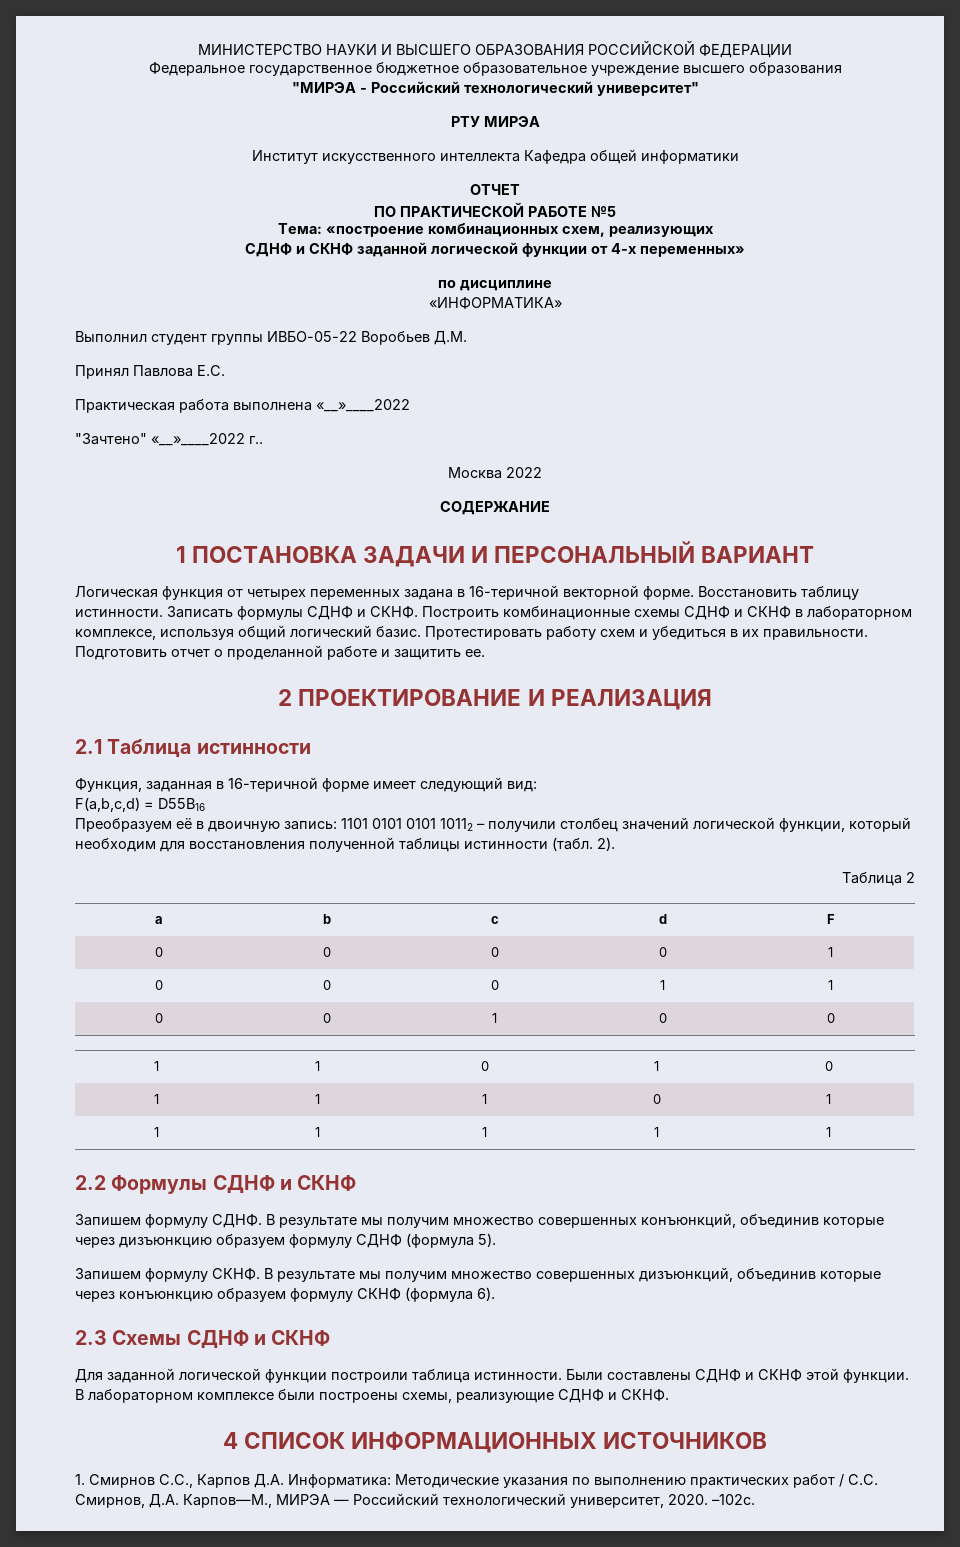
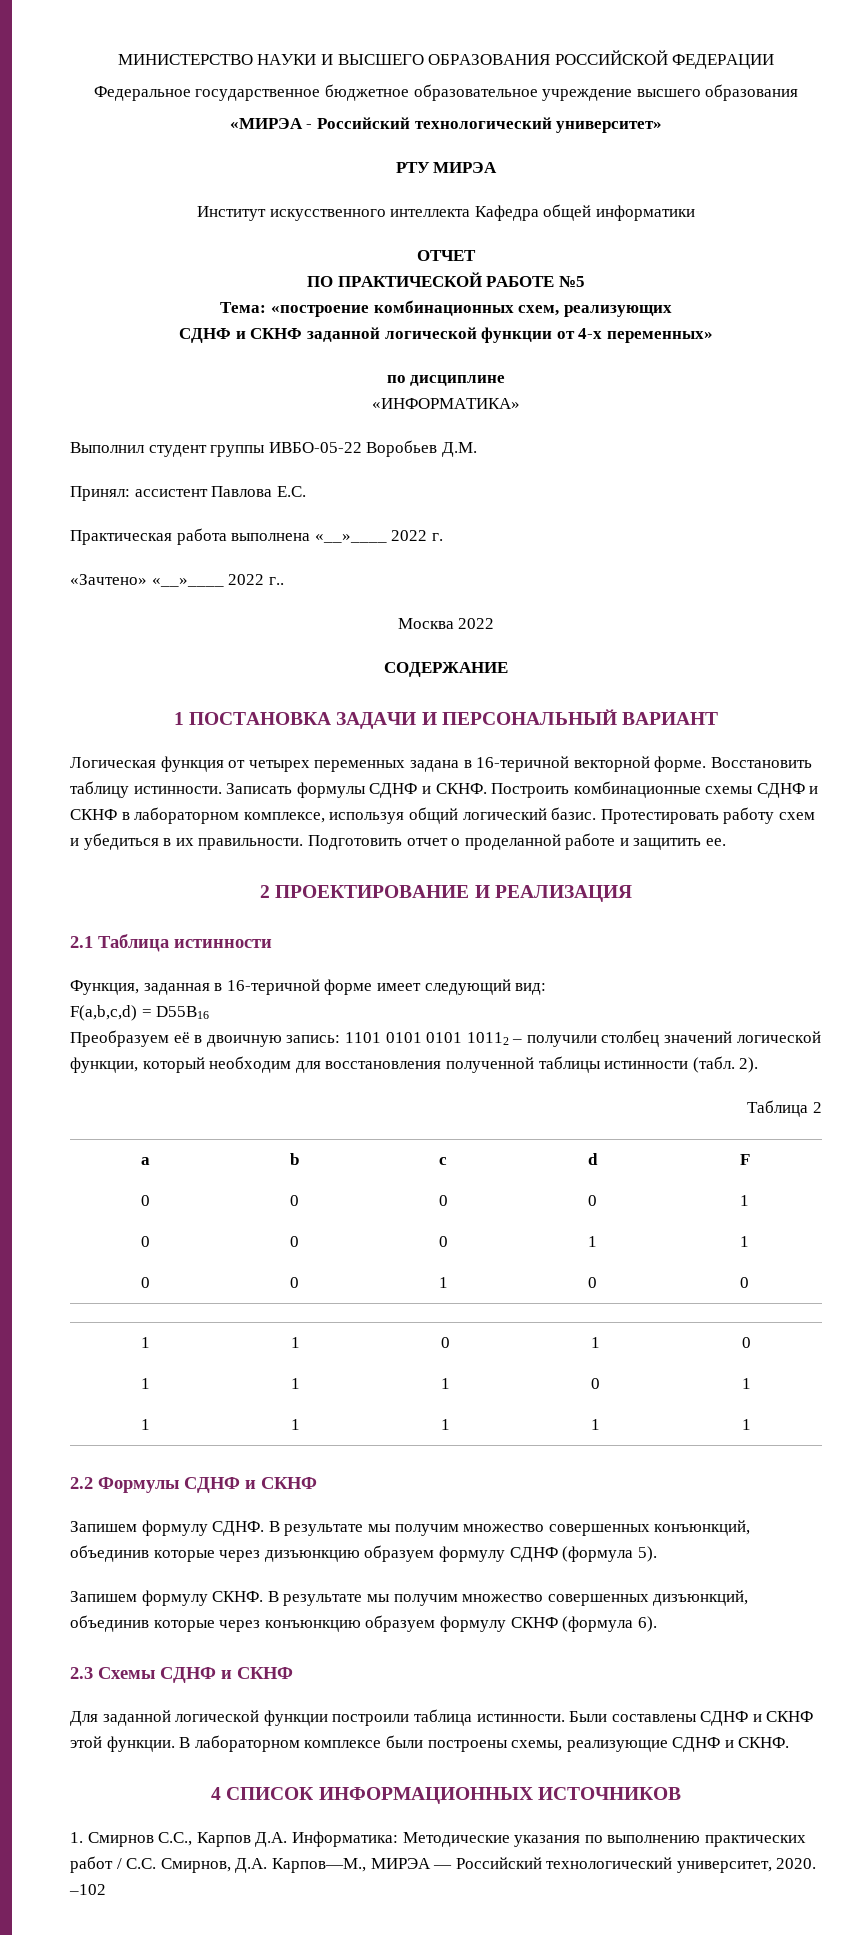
[291,82,356,93] "МИРЭА -> [229,118,303,129] «МИРЭА
[596,82,699,96] университет" -> [556,121,663,133] университет»
[75,365,129,379] Принял -> [70,486,208,501] Принял: ассистент
[316,399,410,412] [75,433,245,446] «__»____2022 // "Зачтено" «__»____2022 -> [314,530,443,543] [70,574,265,587] «__»____ 2022 г. // «Зачтено» «__»____ 2022
[712,1494,755,1505] –102с. -> [69,1884,106,1895] –102

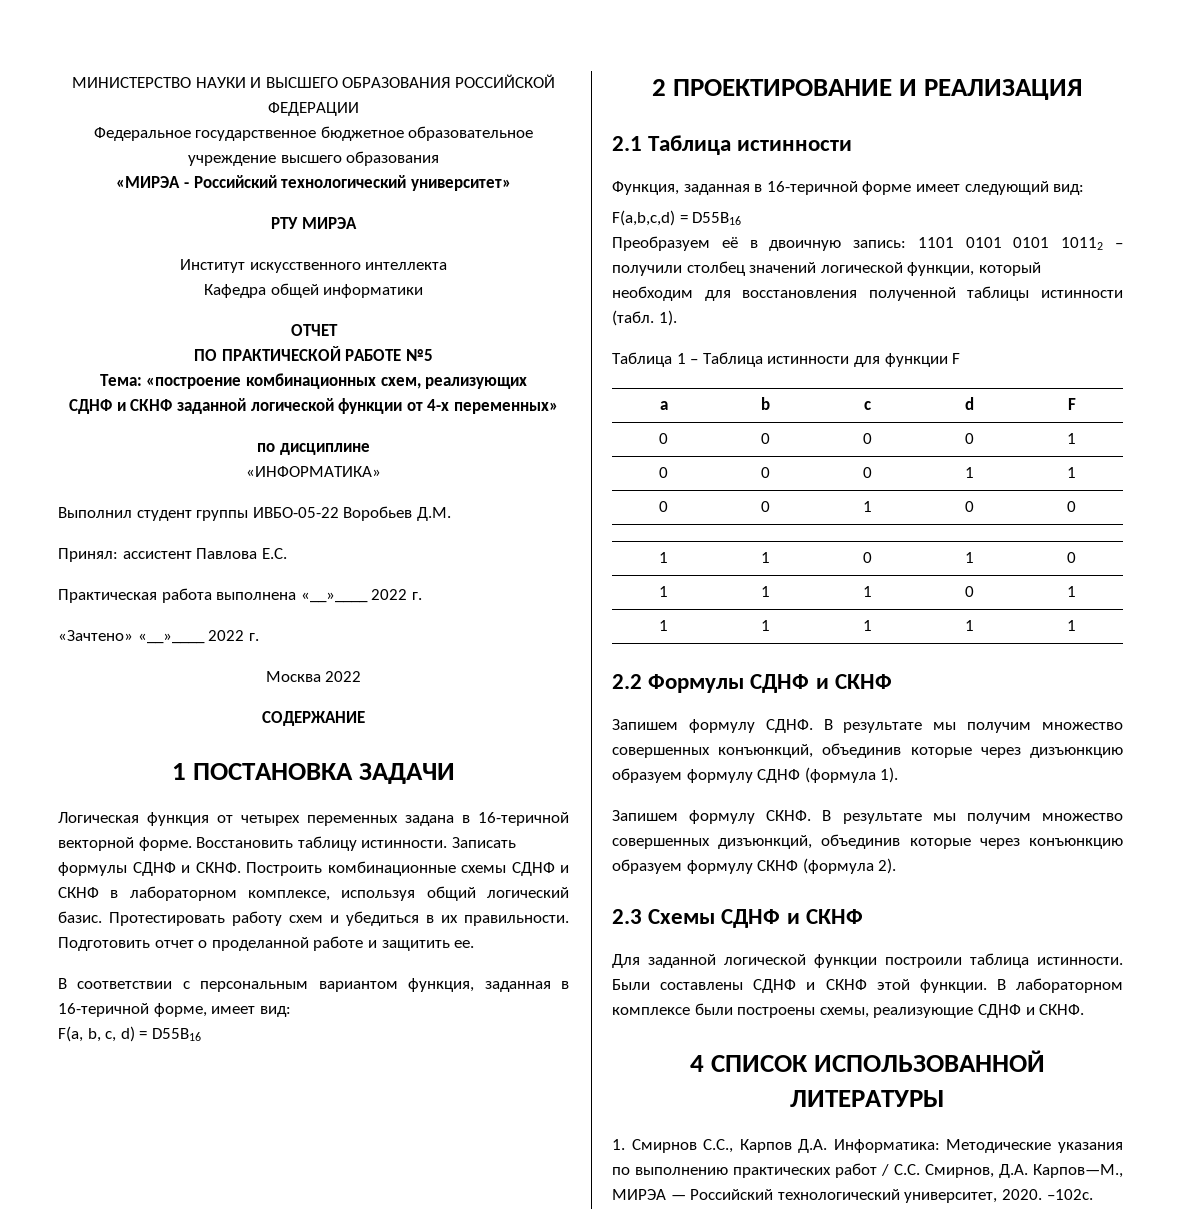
(471, 213) none -> (448, 266) //
[268,577,284,585] г.. -> [248,633,259,641] г.
[421,709,719,725] И ПЕРСОНАЛЬНЫЙ ВАРИАНТ -> (456, 773) none
(727, 842) none -> [58,978,569,992] [58,1003,291,1017] [58,1026,201,1042] // В соответствии с персональным вариантом функция, заданная в 16-теричной форме, имеет вид: // F(a, b, c, d) = D55B16
[739,1057,759,1073] [747,1100,822,1117] 2). // Таблица 2 -> [658,310,677,326] [612,352,961,367] 1). // Таблица 1 – Таблица истинности для функции F
[637,1546,657,1562] 5). -> [880,767,899,783] 1).
[637,1616,657,1632] 6). -> [878,858,897,874] 2).
[318,1787,681,1804] ИНФОРМАЦИОННЫХ ИСТОЧНИКОВ -> [814,1050,1046,1072] [790,1090,945,1107] ИСПОЛЬЗОВАННОЙ ЛИТЕРАТУРЫ
[69,1884,106,1895] –102 -> [1046,1189,1093,1200] –102с.

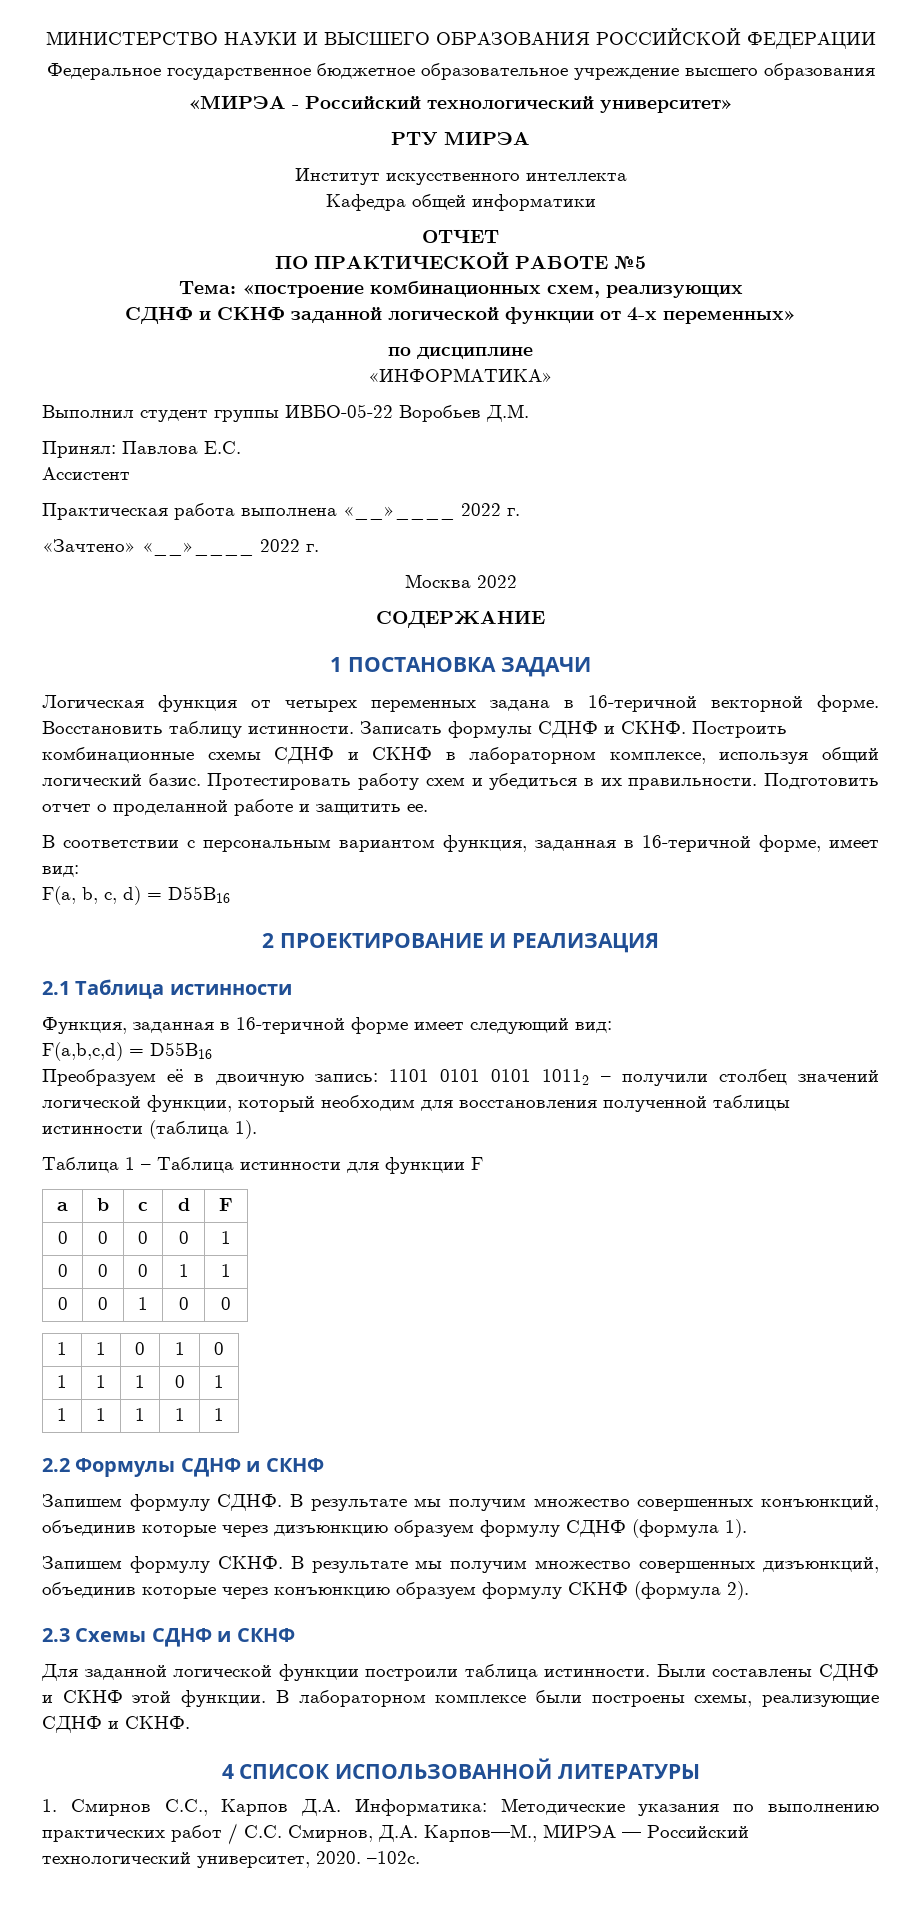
[122,551,192,559] ассистент -> (116, 449) none
(287, 553) none -> [42,467,130,480] // Ассистент
[612,310,654,326] (табл. -> [149,1120,229,1139] (таблица

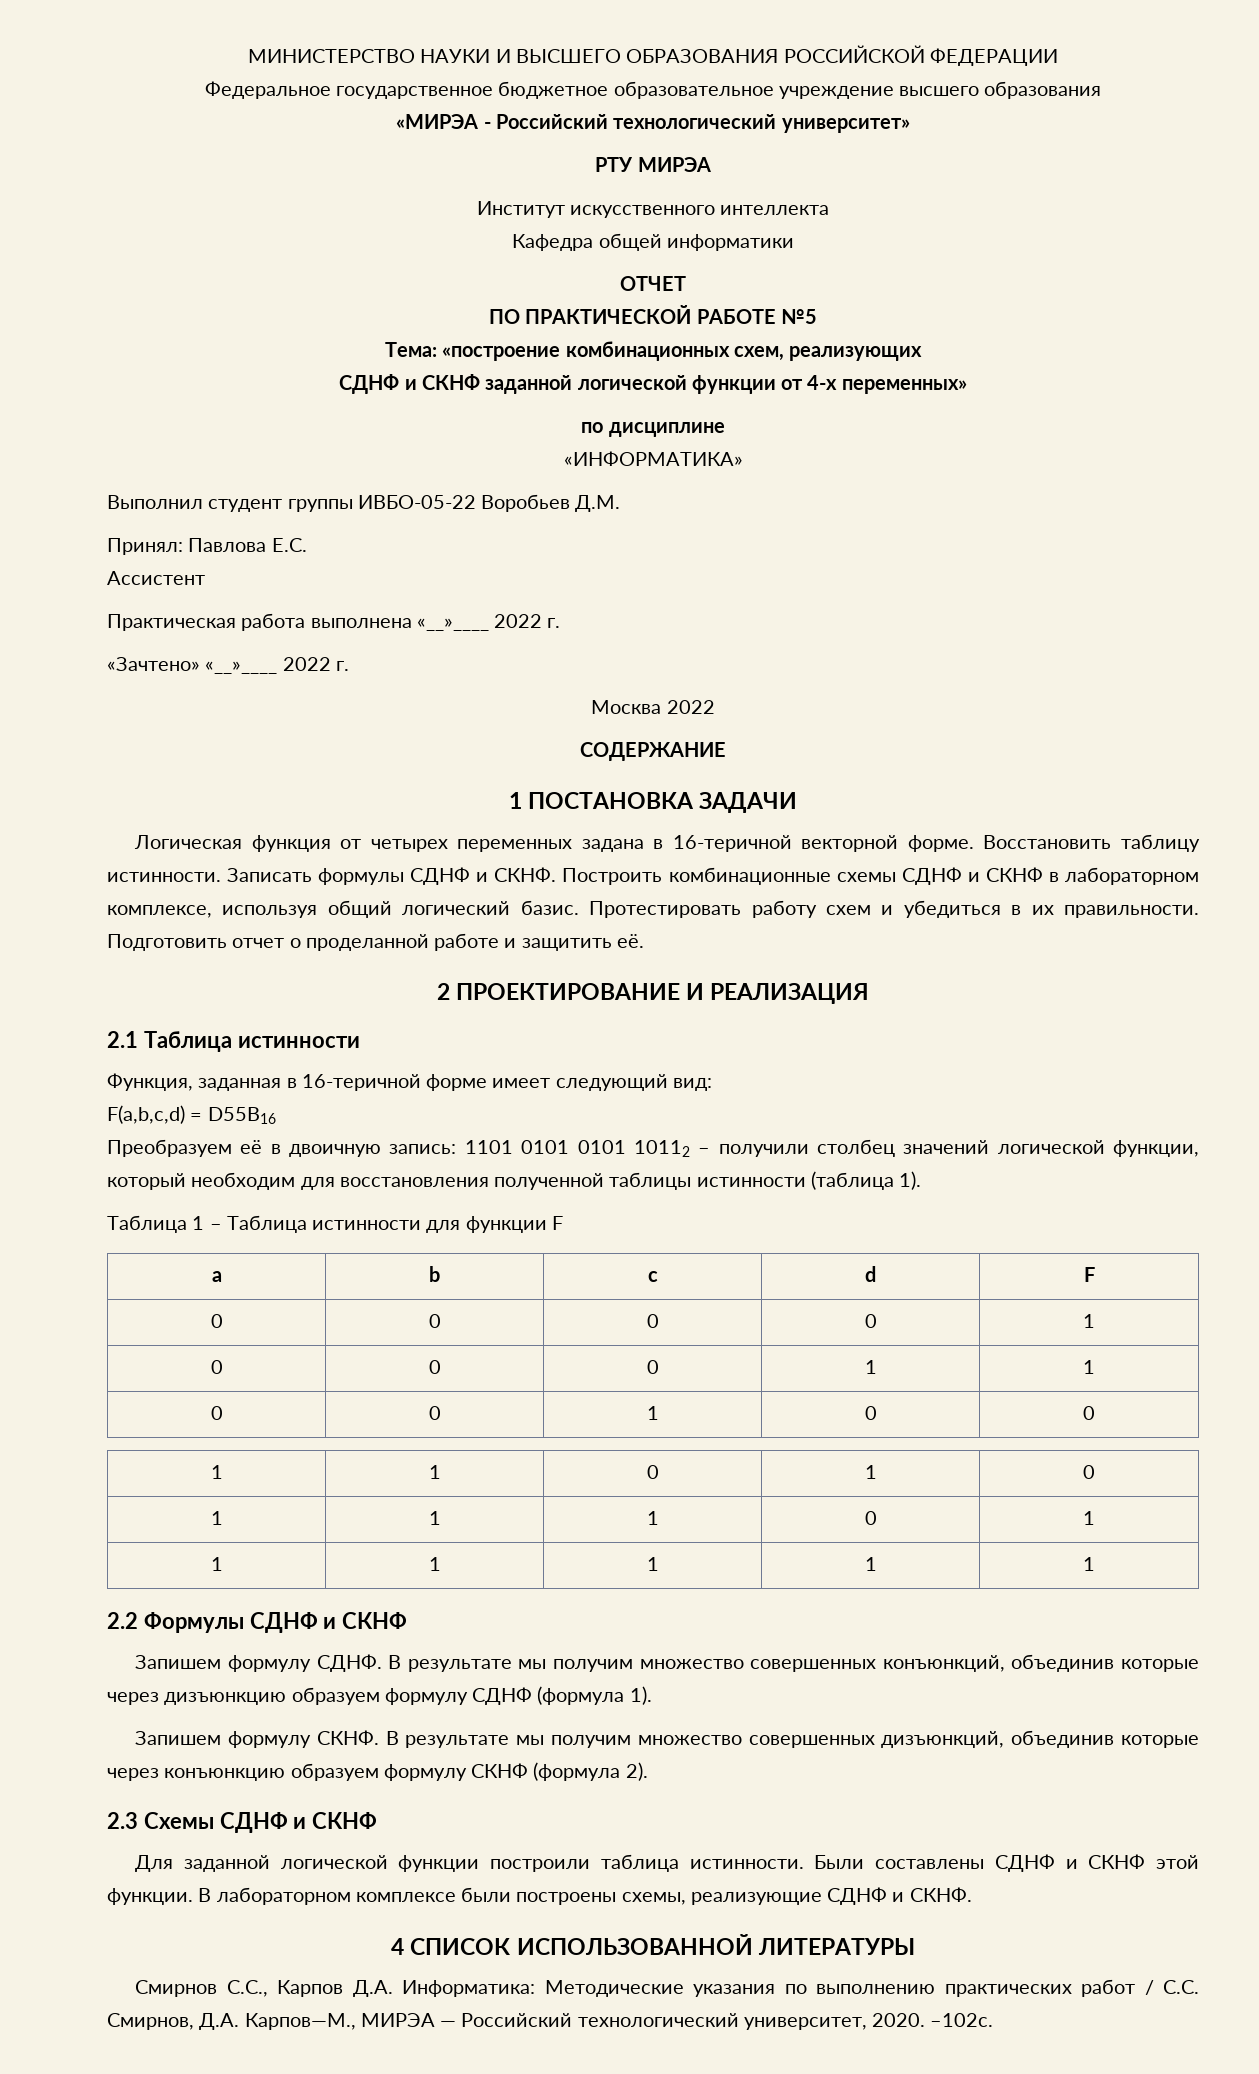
[407,804,428,812] [42,835,879,852] [42,865,79,877] [42,886,230,905] ее. // В соответствии с персональным вариантом функция, заданная в 16-теричной форме, имеет вид: // F(a, b, c, d) = D55B16 -> [616,934,644,948] её.
[42,1799,57,1812] 1. -> (915, 1946) none

